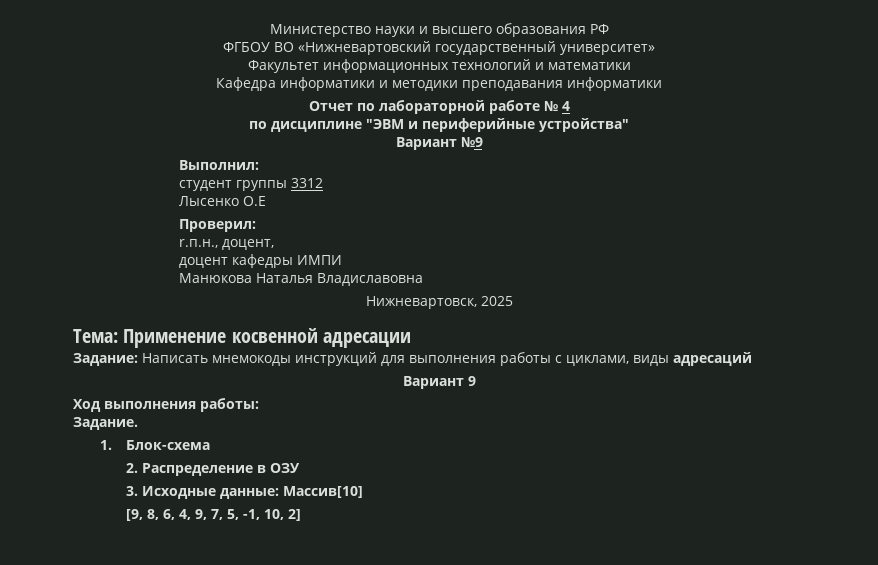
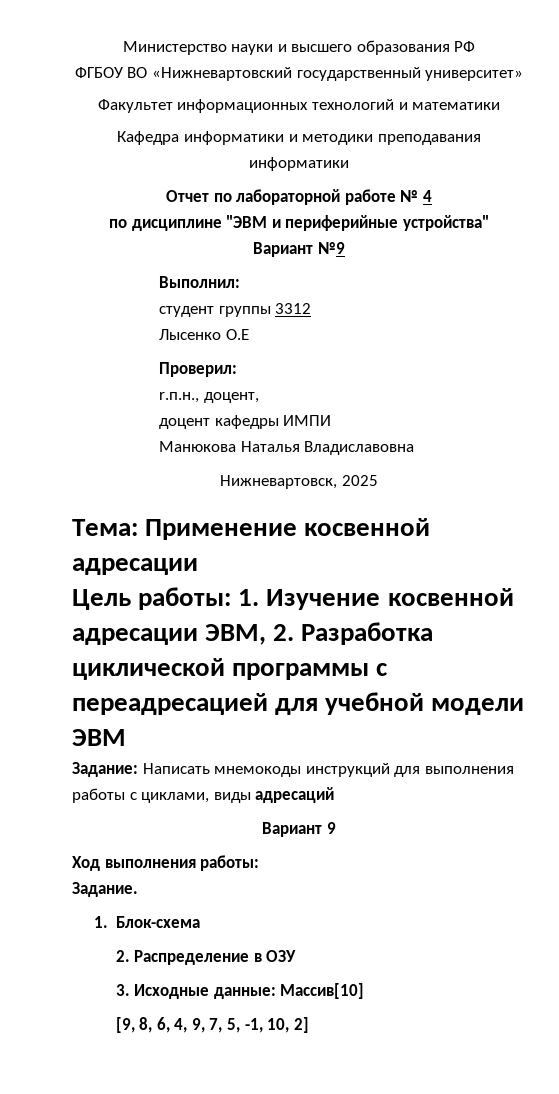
(411, 340) none -> [72,587,514,610] [72,622,434,645] [72,658,389,680] [72,692,525,715] [72,729,126,746] // Цель работы: 1. Изучение косвенной адресации ЭВМ, 2. Разработка циклической программы с переадресацией для учебной модели ЭВМ

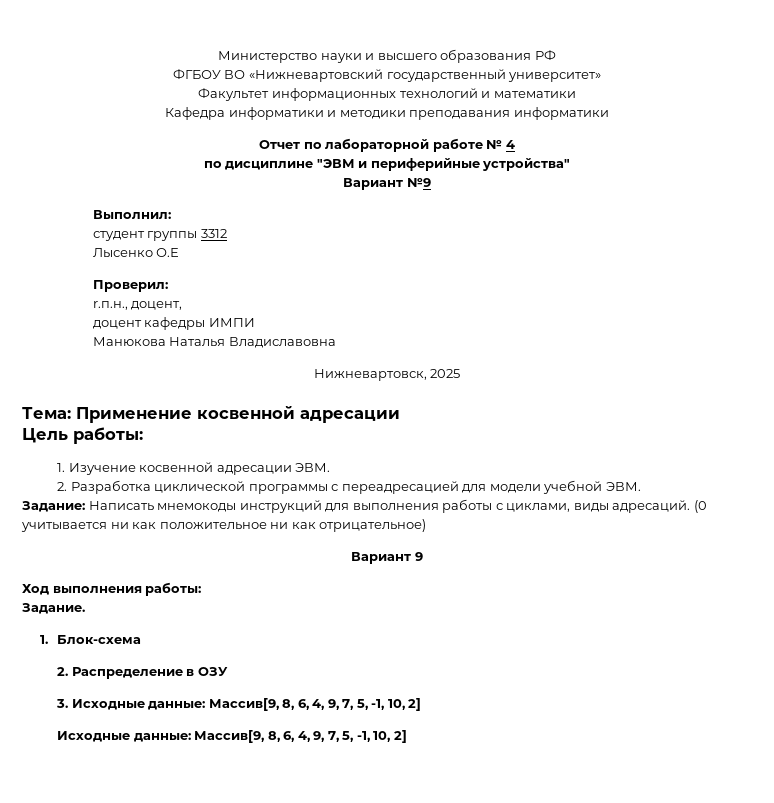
(232, 598) none -> (143, 435) //
[205,624,267,645] ЭВМ, -> [295,463,331,472] ЭВМ. //
[325,692,525,715] [72,729,126,746] учебной модели ЭВМ -> [489,480,641,494] модели учебной ЭВМ.
[255,787,335,803] адресаций -> [612,500,707,513] [21,519,427,532] адресаций. (0 учитывается ни как положительное ни как отрицательное)
[280,983,365,999] [115,1017,309,1033] Массив[10] // [9, 8, 6, 4, 9, 7, 5, -1, 10, 2] -> [208,698,422,711] [57,730,407,743] Массив[9, 8, 6, 4, 9, 7, 5, -1, 10, 2] // Исходные данные: Массив[9, 8, 6, 4, 9, 7, 5, -1, 10, 2]

